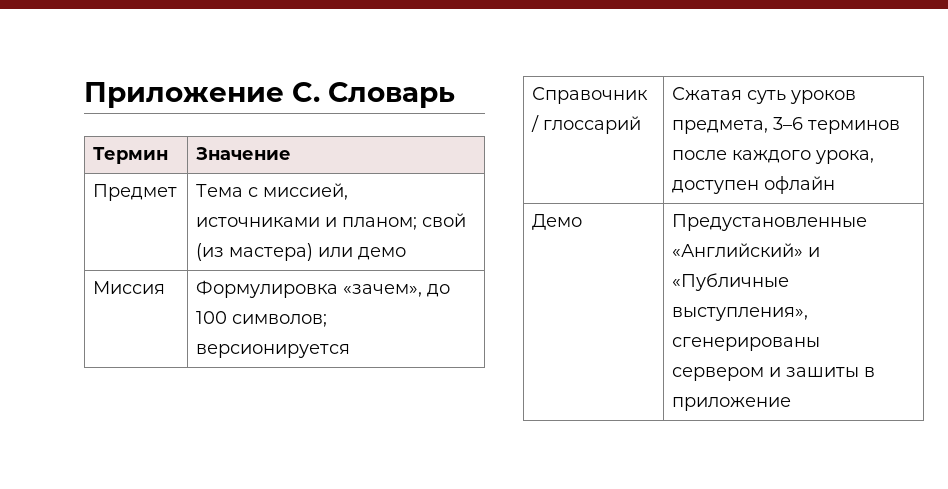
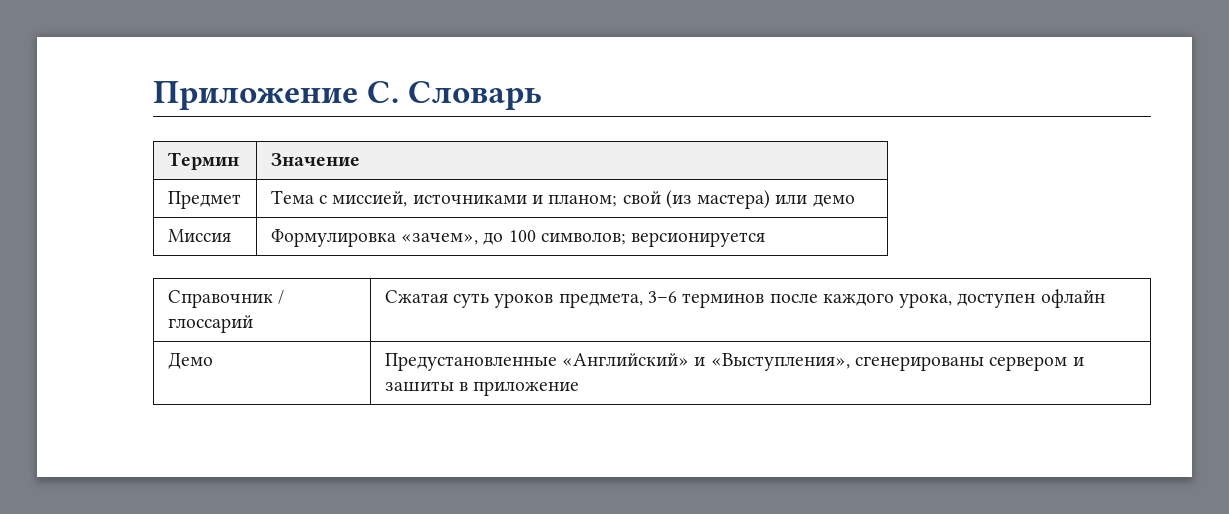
[672,273,790,291] [672,307,809,321] «Публичные выступления», -> [710,353,850,371] «Выступления»,

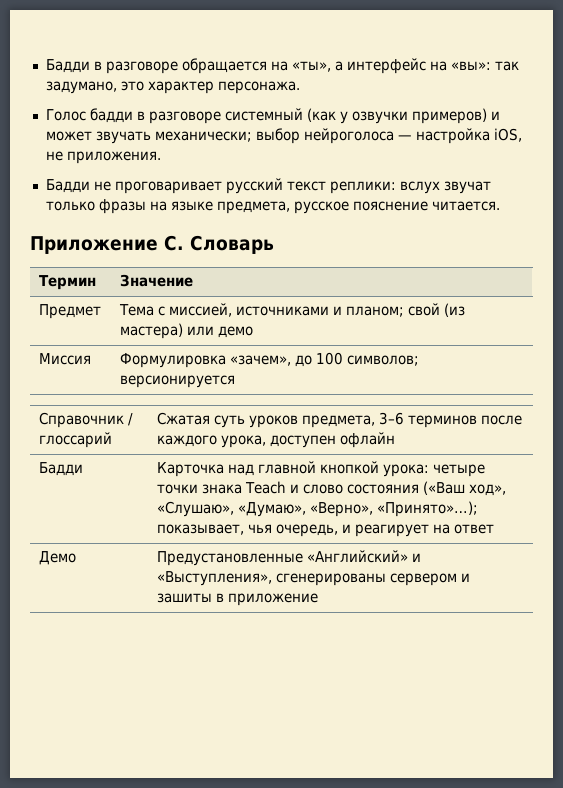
(153, 95) none -> [45,58,519,74] [45,81,300,94] [45,108,500,124] [45,128,522,144] [45,151,161,164] [45,178,491,194] [45,199,500,214] Бадди в разговоре обращается на «ты», а интерфейс на «вы»: так задумано, это характер персонажа. // Голос бадди в разговоре системный (как у озвучки примеров) и может звучать механически; выбор нейроголоса — настройка iOS, не приложения. // Бадди не проговаривает русский текст реплики: вслух звучат только фразы на языке предмета, русское пояснение читается. //
(1105, 298) none -> [39,462,84,476] [157,461,486,477] [157,481,507,496] [157,501,479,517] [157,524,495,537] // Бадди | Карточка над главной кнопкой урока: четыре точки знака Teach и слово состояния («Ваш ход», «Слушаю», «Думаю», «Верно», «Принято»…); показывает, чья очередь, и реагирует на ответ

